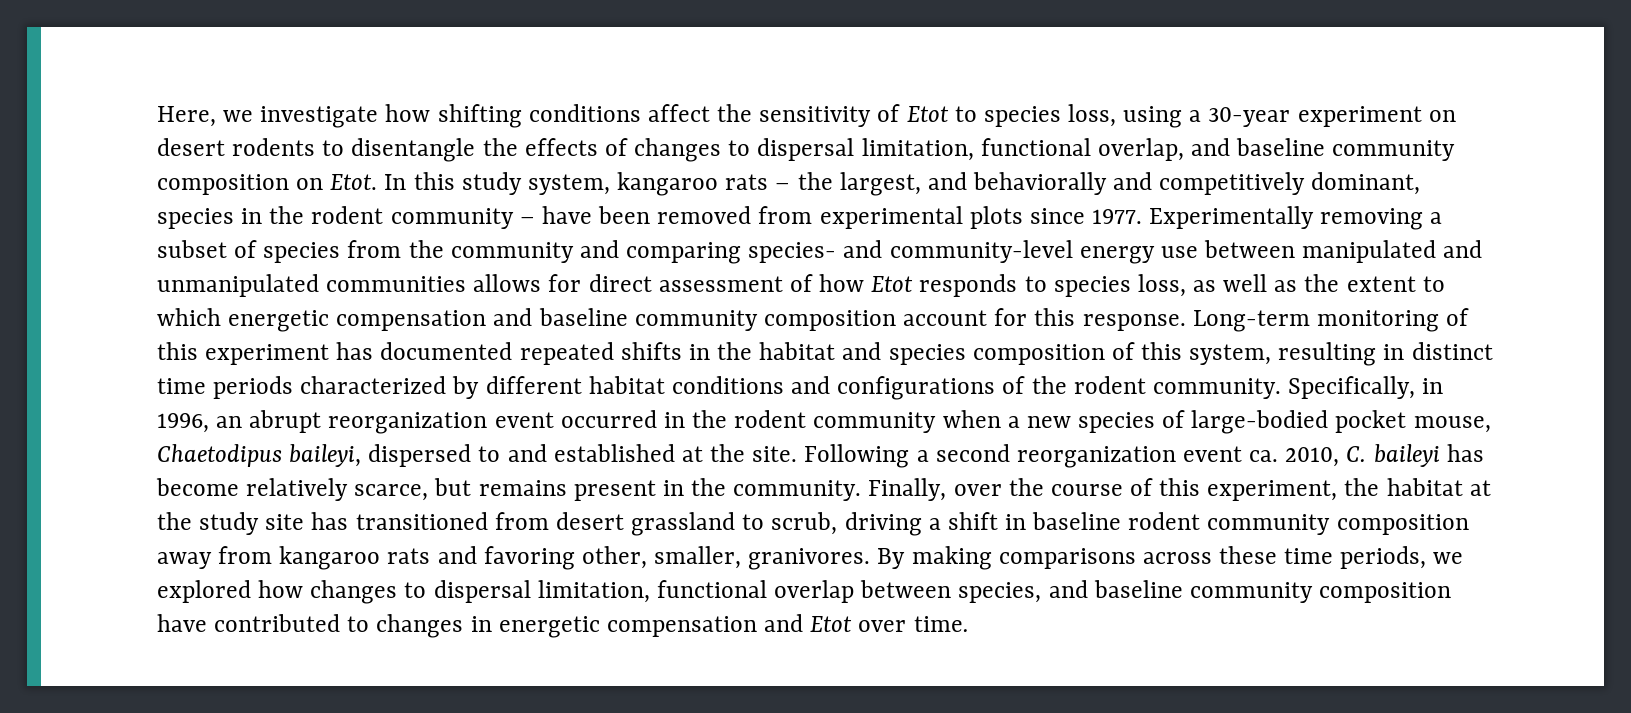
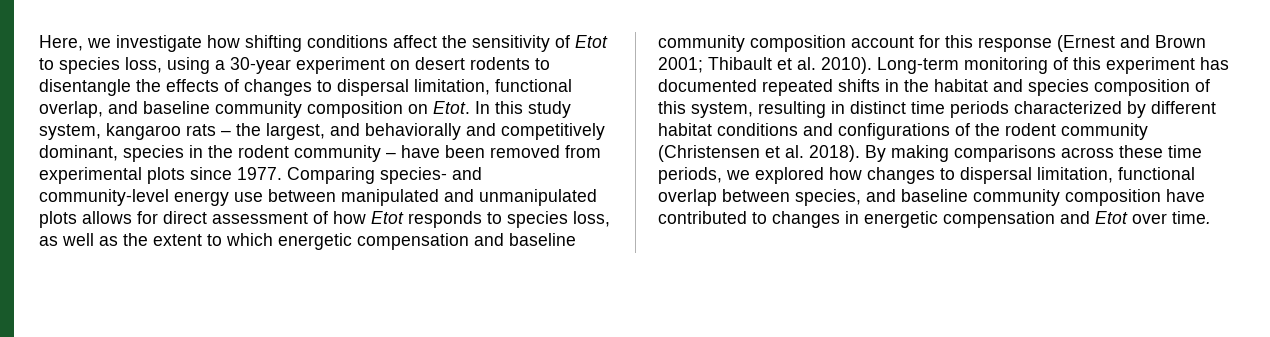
[1149,206,1443,230] [157,240,742,264] Experimentally removing a subset of species from the community and comparing -> [287,167,375,184] Comparing
[326,276,467,292] communities -> [39,211,77,228] plots
[1082,314,1186,331] response. -> [978,35,1206,52] [658,57,872,74] response (Ernest and Brown 2001; Thibault et al. 2010).
[1152,376,1444,399] [157,410,1491,434] [157,444,1484,468] [156,478,1491,501] [157,512,1469,536] [157,546,871,570] community. Specifically, in 1996, an abrupt reorganization event occurred in the rodent community when a new species of large-bodied pocket mouse, Chaetodipus baileyi, dispersed to and established at the site. Following a second reorganization event ca. 2010, C. baileyi has become relatively scarce, but remains present in the community. Finally, over the course of this experiment, the habitat at the study site has transitioned from desert grassland to scrub, driving a shift in baseline rodent community composition away from kangaroo rats and favoring other, smaller, granivores. -> [1061,123,1148,140] [658,145,860,162] community (Christensen et al. 2018).

